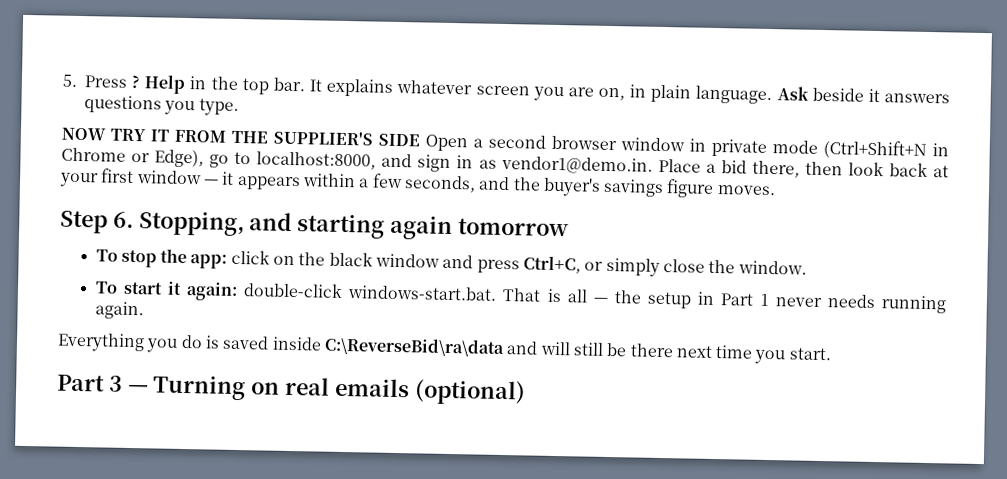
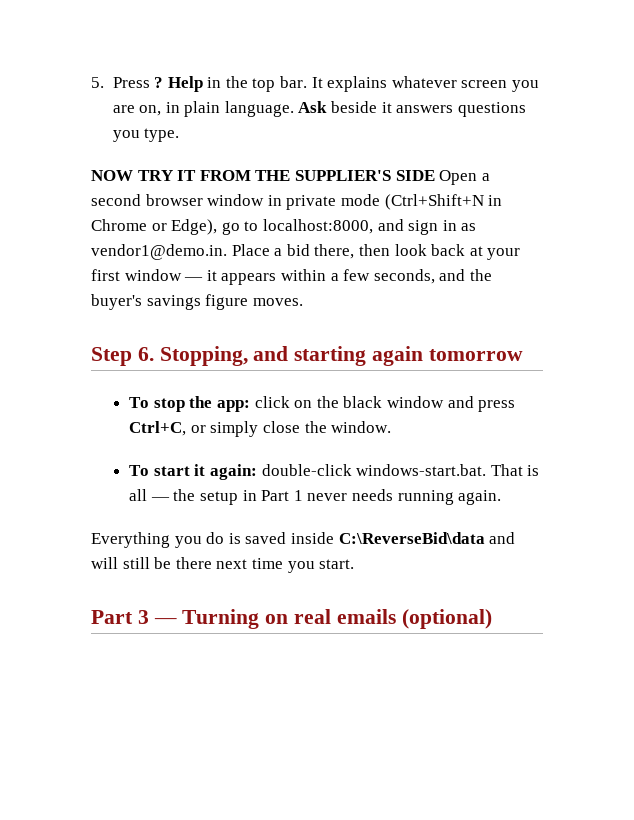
[323,336,505,358] C:\ReverseBid\ra\data -> [338,532,485,544] C:\ReverseBid\data

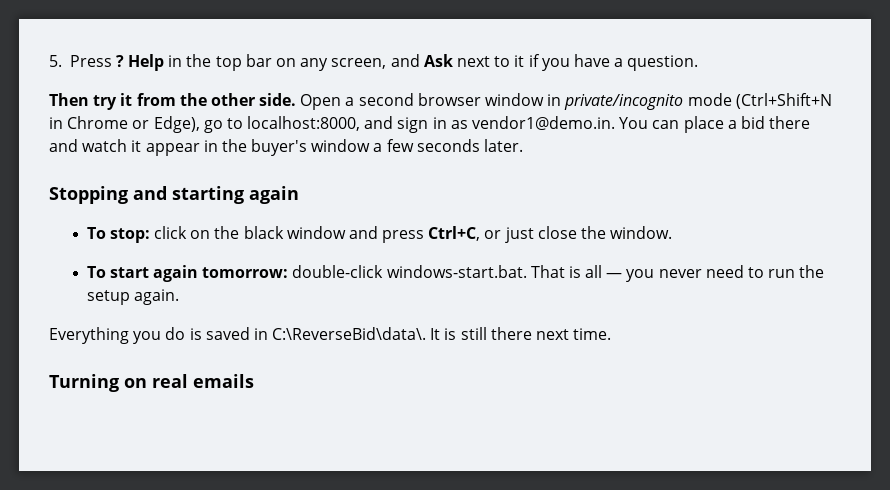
[280,76,539,92] [112,101,526,117] [112,128,180,142] [91,170,435,181] bar. It explains whatever screen you are on, in plain language. Ask beside it answers questions you type. // NOW TRY IT FROM THE SUPPLIER'S SIDE -> [245,54,699,71] [49,93,297,110] bar on any screen, and Ask next to it if you have a question. // Then try it from the other side.
[286,195,337,210] private -> [564,94,684,110] private/incognito
[231,244,521,260] [91,269,492,285] [91,294,303,310] [91,346,248,366] Place a bid there, then look back at your first window — it appears within a few seconds, and the buyer's savings figure moves. // Step 6. Stopping, -> [619,116,811,133] [49,139,524,156] [49,186,128,204] You can place a bid there and watch it appear in the buyer's window a few seconds later. // Stopping
[428,349,523,361] [129,396,251,412] tomorrow // To stop the app: -> [86,227,150,243] // To stop:
[210,421,259,437] simply -> [504,227,534,243] just
[194,464,258,480] it again: -> [152,265,289,282] again tomorrow:
[173,489,454,505] the setup in Part 1 never needs running -> [626,265,825,282] [86,290,130,305] you never need to run the setup
[290,532,516,544] [91,557,355,573] [91,610,177,624] inside C:\ReverseBid\data and will still be there next time you start. // Part 3 — -> [253,327,612,340] in C:\ReverseBid\data\. It is still there next time. //
[401,609,492,629] (optional) -> (254, 381) none

